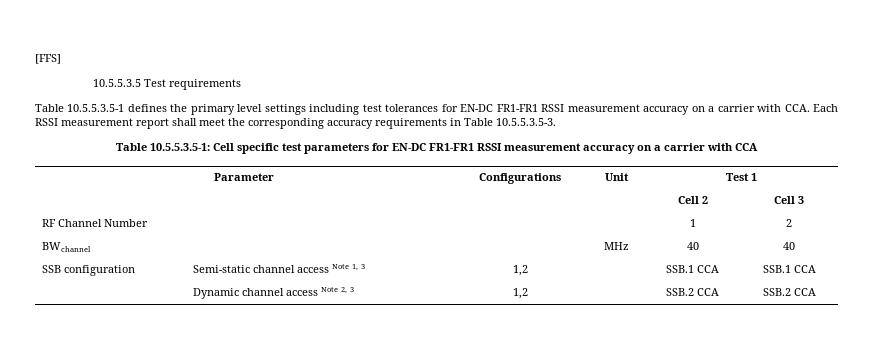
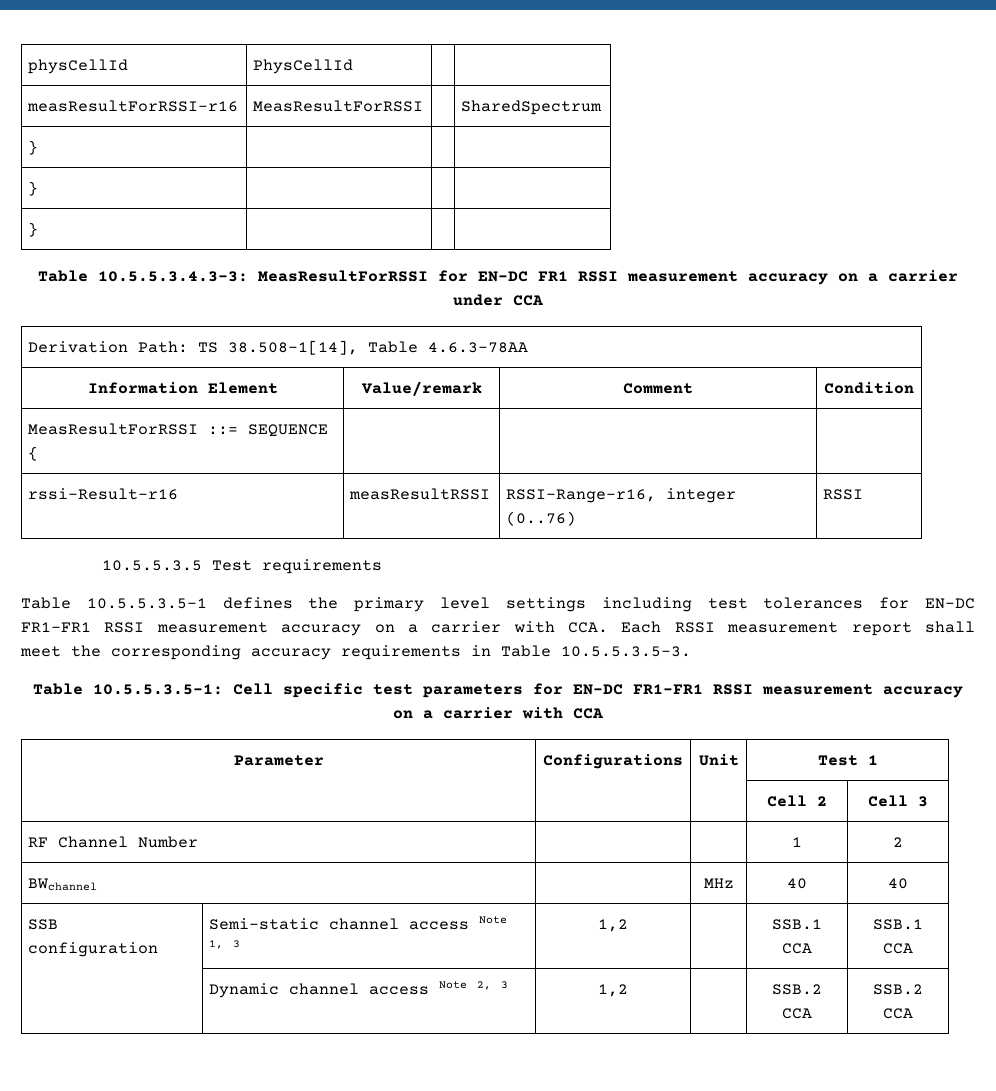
[35,54,61,64] [FFS] -> [28,59,129,74] [253,59,354,74] [27,100,239,112] [253,100,424,112] [461,100,603,115] [28,140,39,155] [28,181,39,196] [28,222,39,237] [38,270,958,285] [453,294,543,306] [28,340,529,355] [87,382,278,394] [360,381,482,396] [623,383,694,394] [824,382,915,394] [28,423,329,437] [28,446,39,461] [28,488,179,500] [349,488,491,500] [506,488,737,503] [506,511,577,526] [823,489,864,500] physCellId | PhysCellId | | // measResultForRSSI-r16 | MeasResultForRSSI | | SharedSpectrum // } | | | // } | | | // } | | | // Table 10.5.5.3.4.3-3: MeasResultForRSSI for EN-DC FR1 RSSI measurement accuracy on a carrier under CCA // Derivation Path: TS 38.508-1[14], Table 4.6.3-78AA // Information Element | Value/remark | Comment | Condition // MeasResultForRSSI ::= SEQUENCE { | | | // rssi-Result-r16 | measResultRSSI | RSSI-Range-r16, integer (0..76) | RSSI

